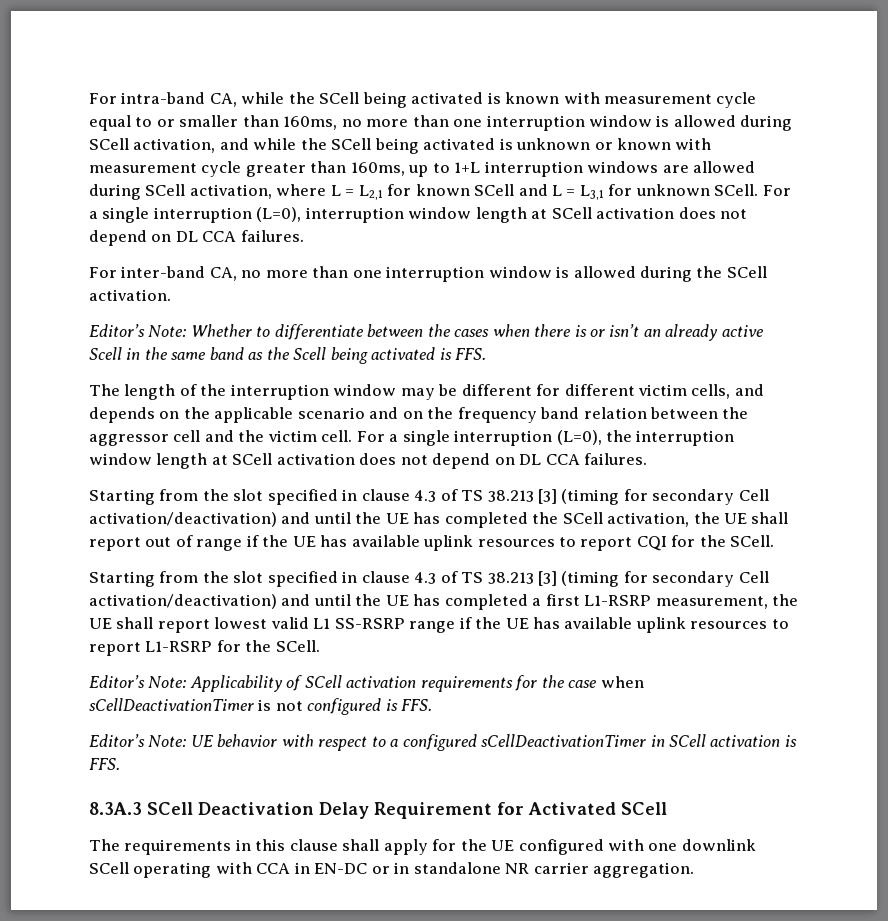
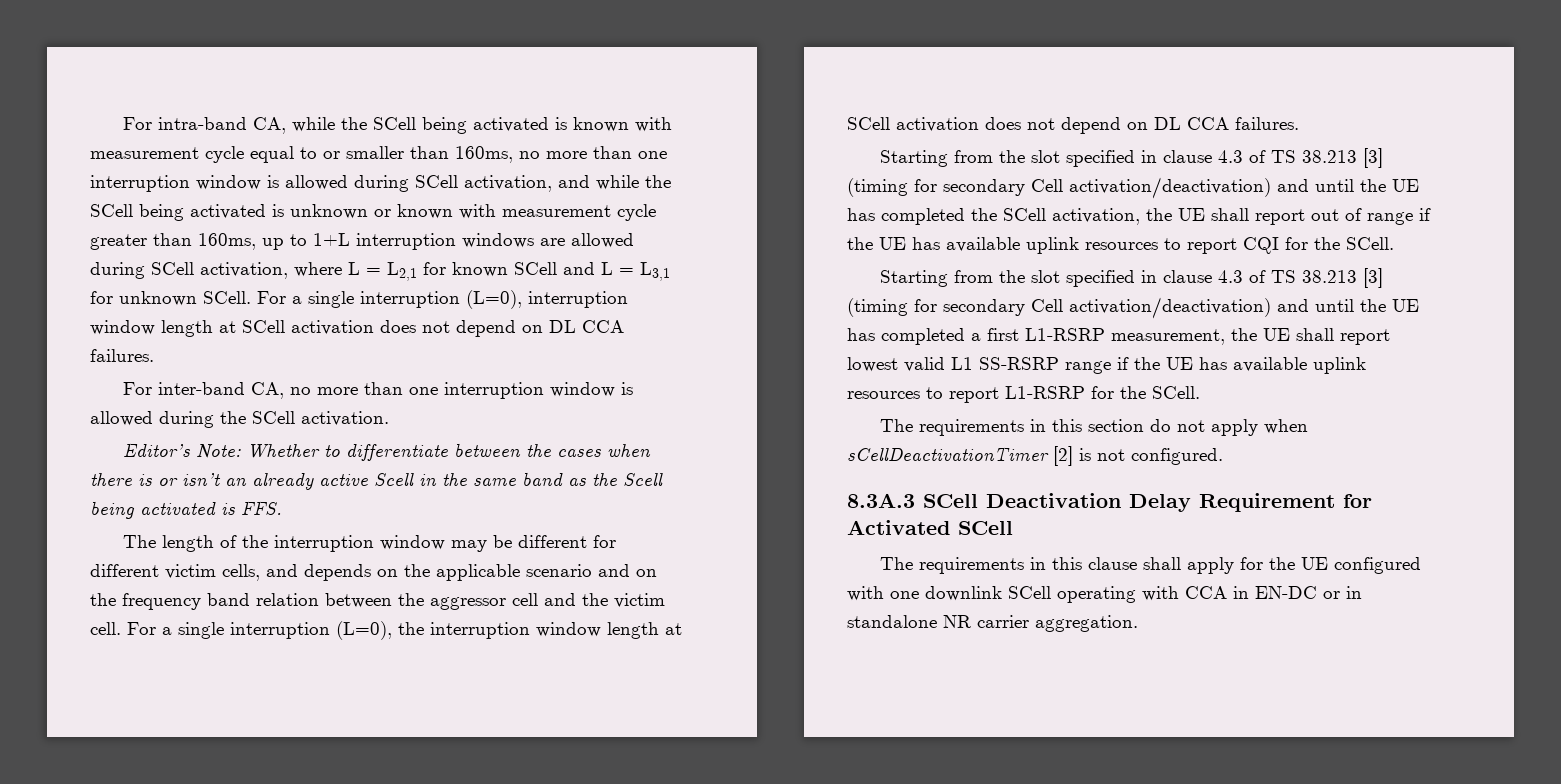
[89,675,598,692] Editor’s Note: Applicability of SCell activation requirements for the case -> [879,419,1258,436] The requirements in this section do not apply
(254, 704) none -> [1053,446,1073,466] [2]
[307,698,433,715] [89,734,797,751] [89,758,120,770] configured is FFS. // Editor’s Note: UE behavior with respect to a configured sCellDeactivationTimer in SCell activation is FFS. -> [1131,448,1223,465] configured.

